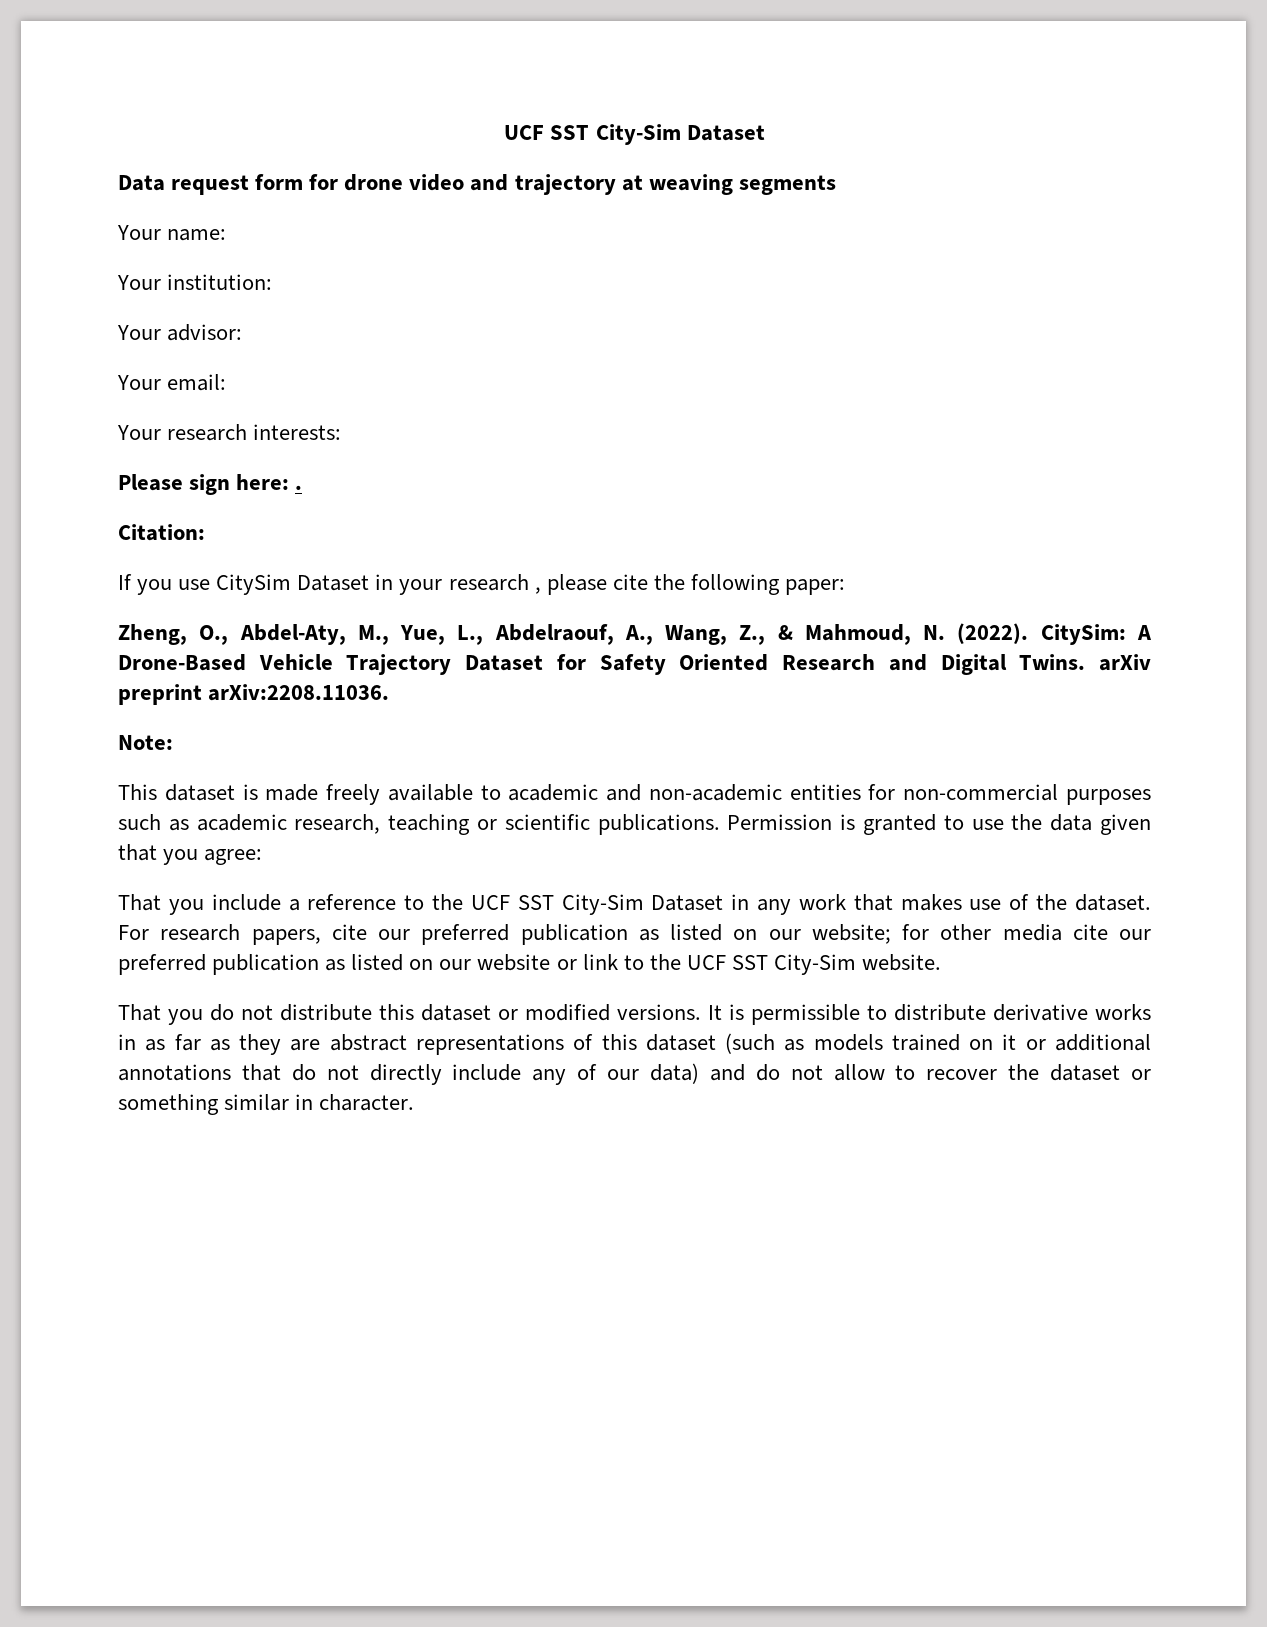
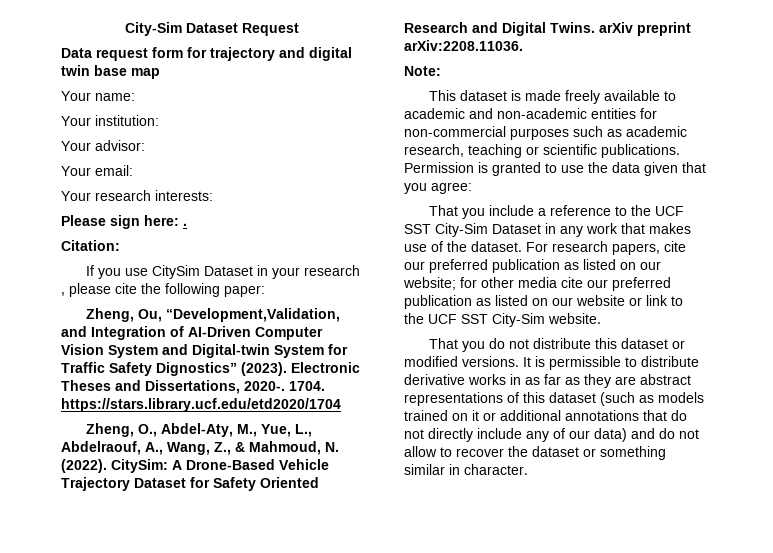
[504,124,765,145] UCF SST City-Sim Dataset -> [125,22,299,36] City-Sim Dataset Request
[344,174,836,195] drone video and trajectory at weaving segments -> [210,47,352,61] [61,65,160,79] trajectory and digital twin base map
(845, 587) none -> [85,308,340,322] [61,326,323,340] [61,344,348,358] [61,362,360,376] [61,380,325,394] [61,398,341,412] // Zheng, Ou, “Development,Validation, and Integration of AI-Driven Computer Vision System and Digital-twin System for Traffic Safety Dignostics” (2023). Electronic Theses and Dissertations, 2020-. 1704. https://stars.library.ucf.edu/etd2020/1704

